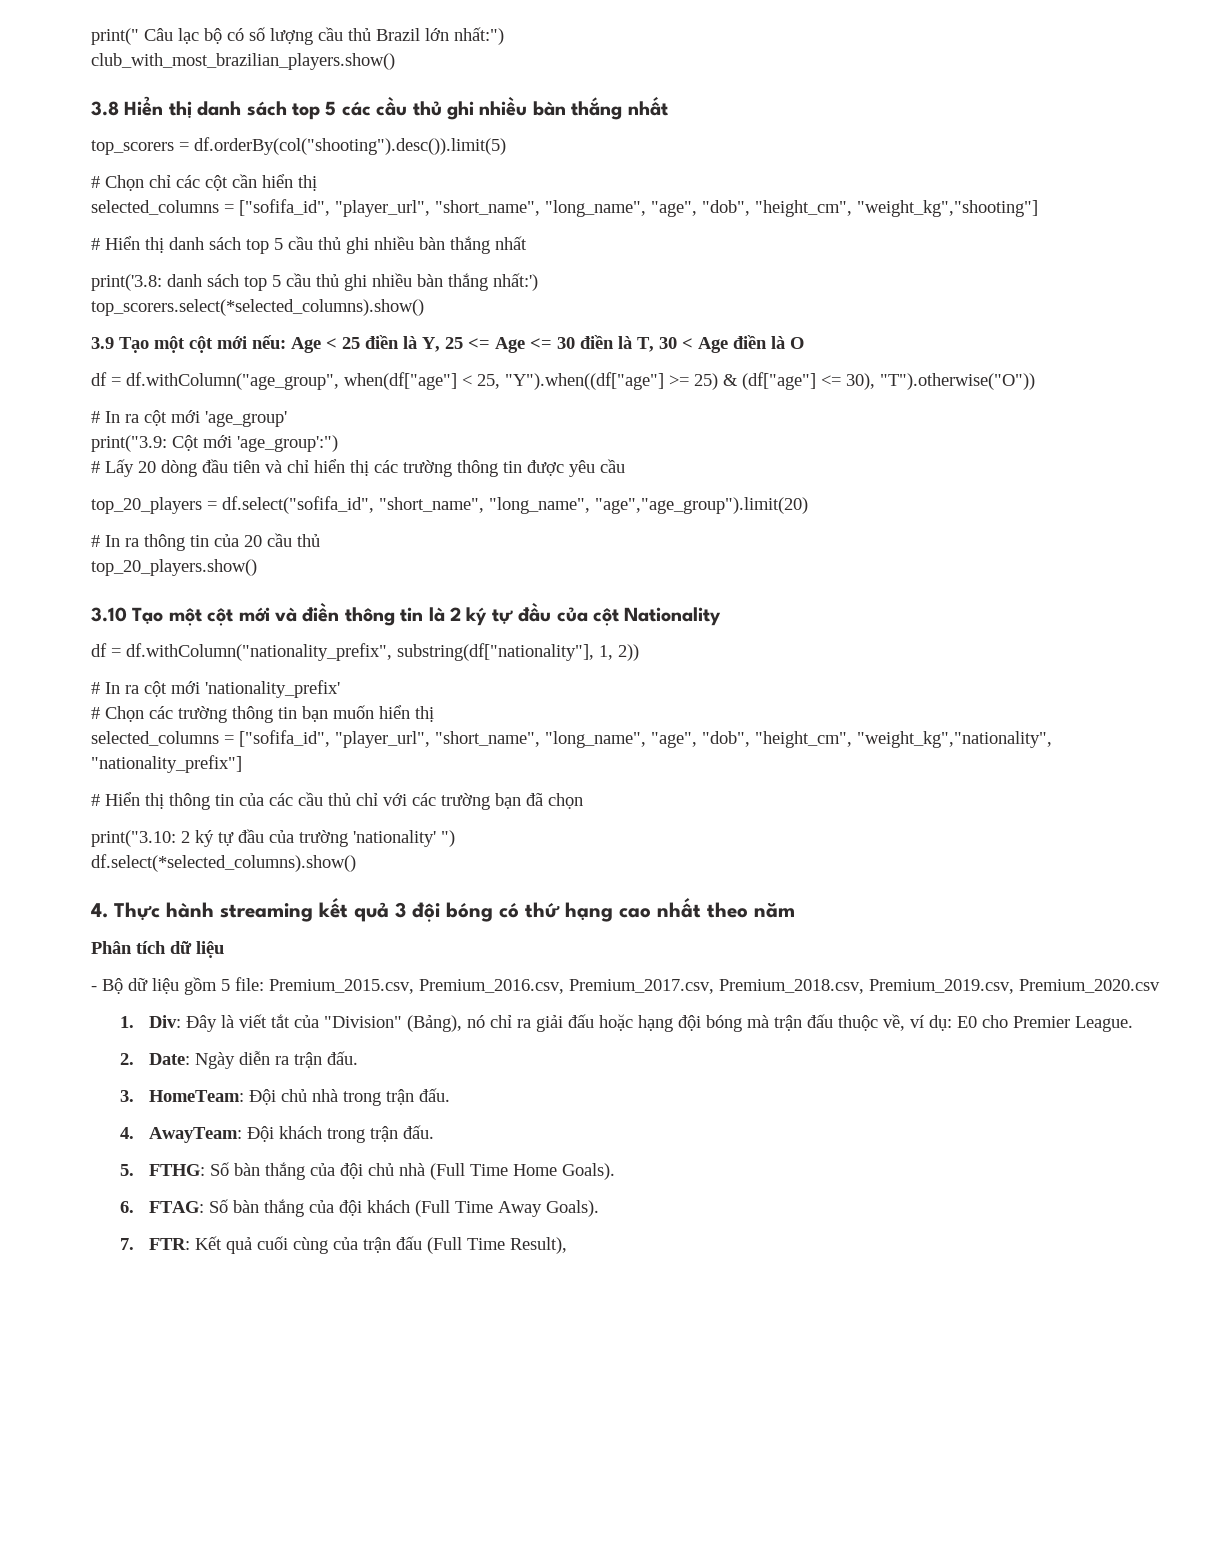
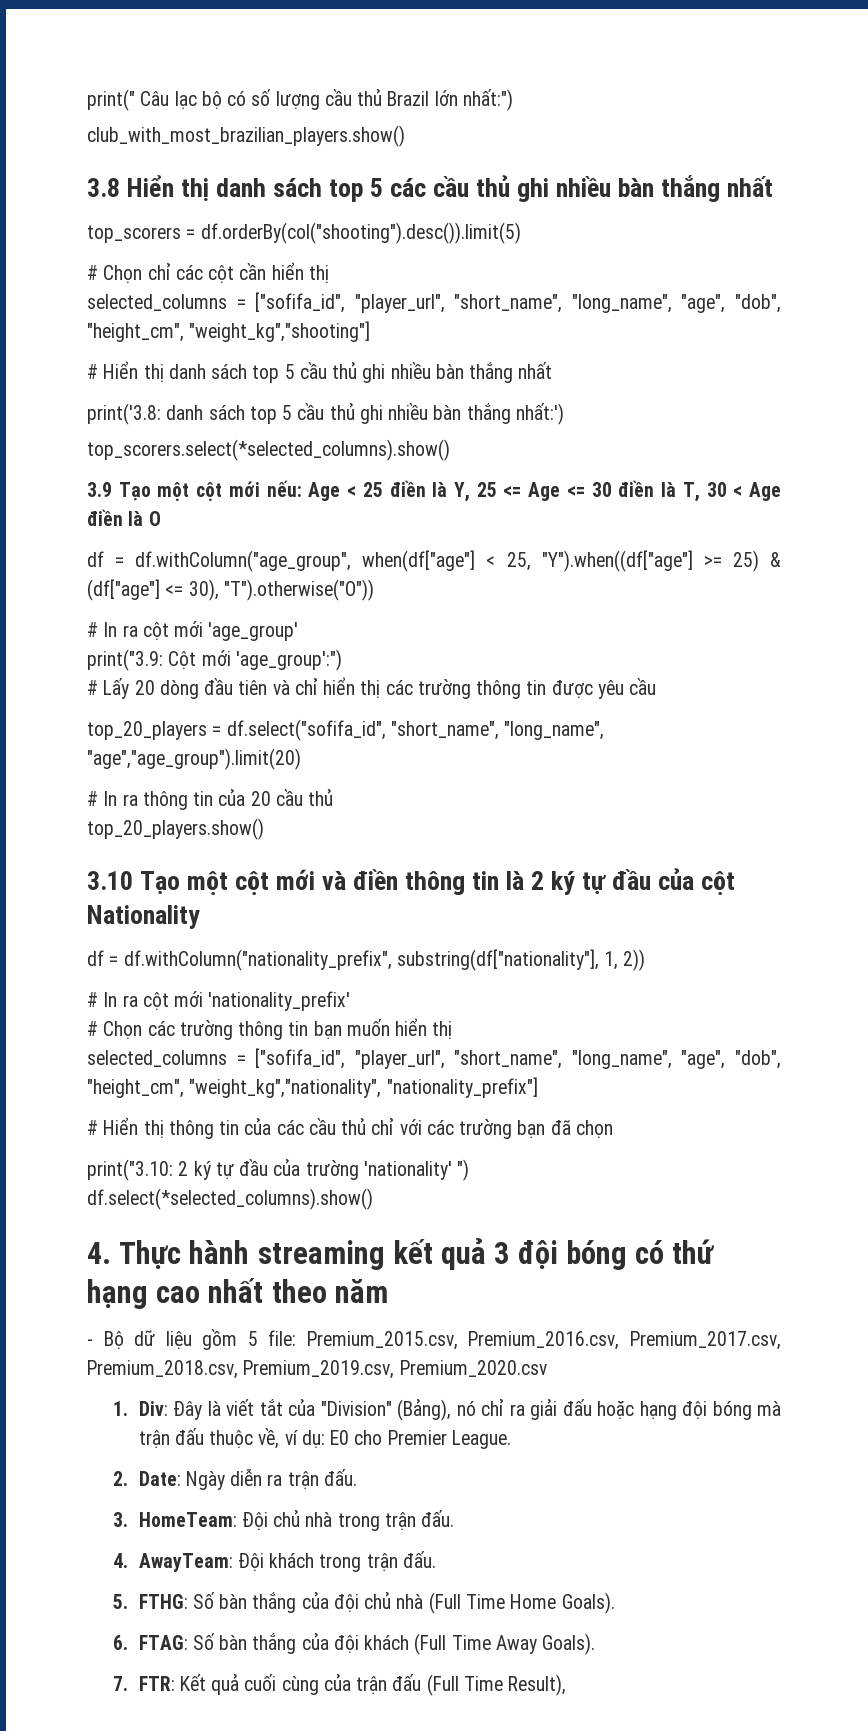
[91,941,224,958] // Phân tích dữ liệu -> (388, 1291) none

